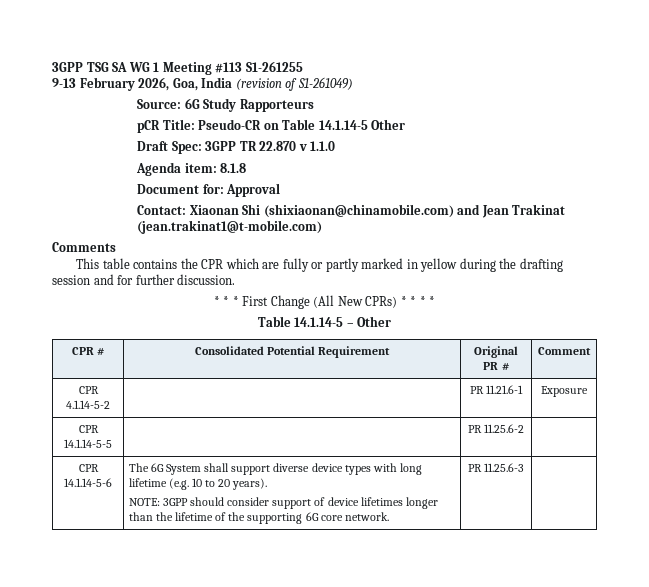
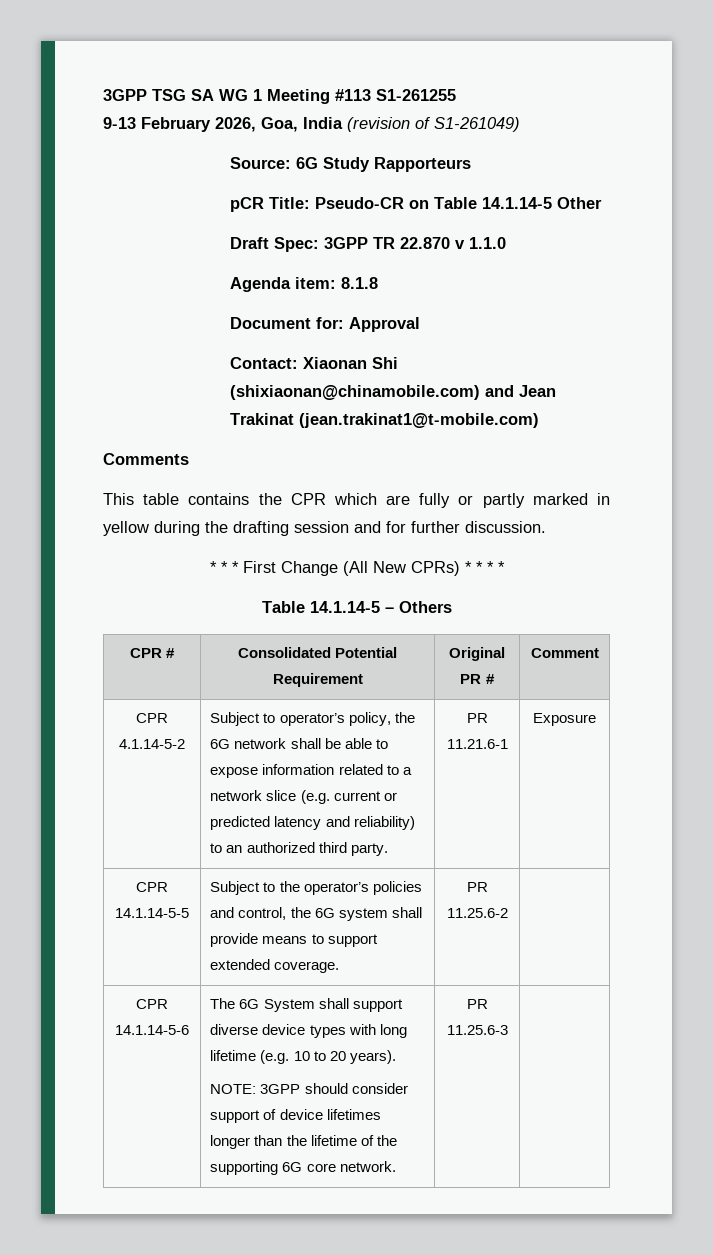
[357,316,392,327] Other -> [398,601,452,613] Others
(110, 404) none -> [210,712,415,726] [210,738,388,749] [210,764,412,778] [210,790,397,804] [210,816,415,830] [210,842,388,856] Subject to operator’s policy, the 6G network shall be able to expose information related to a network slice (e.g. current or predicted latency and reliability) to an authorized third party.
(112, 443) none -> [210,881,422,895] [210,907,422,921] [210,933,378,947] [210,959,340,973] Subject to the operator’s policies and control, the 6G system shall provide means to support extended coverage.

